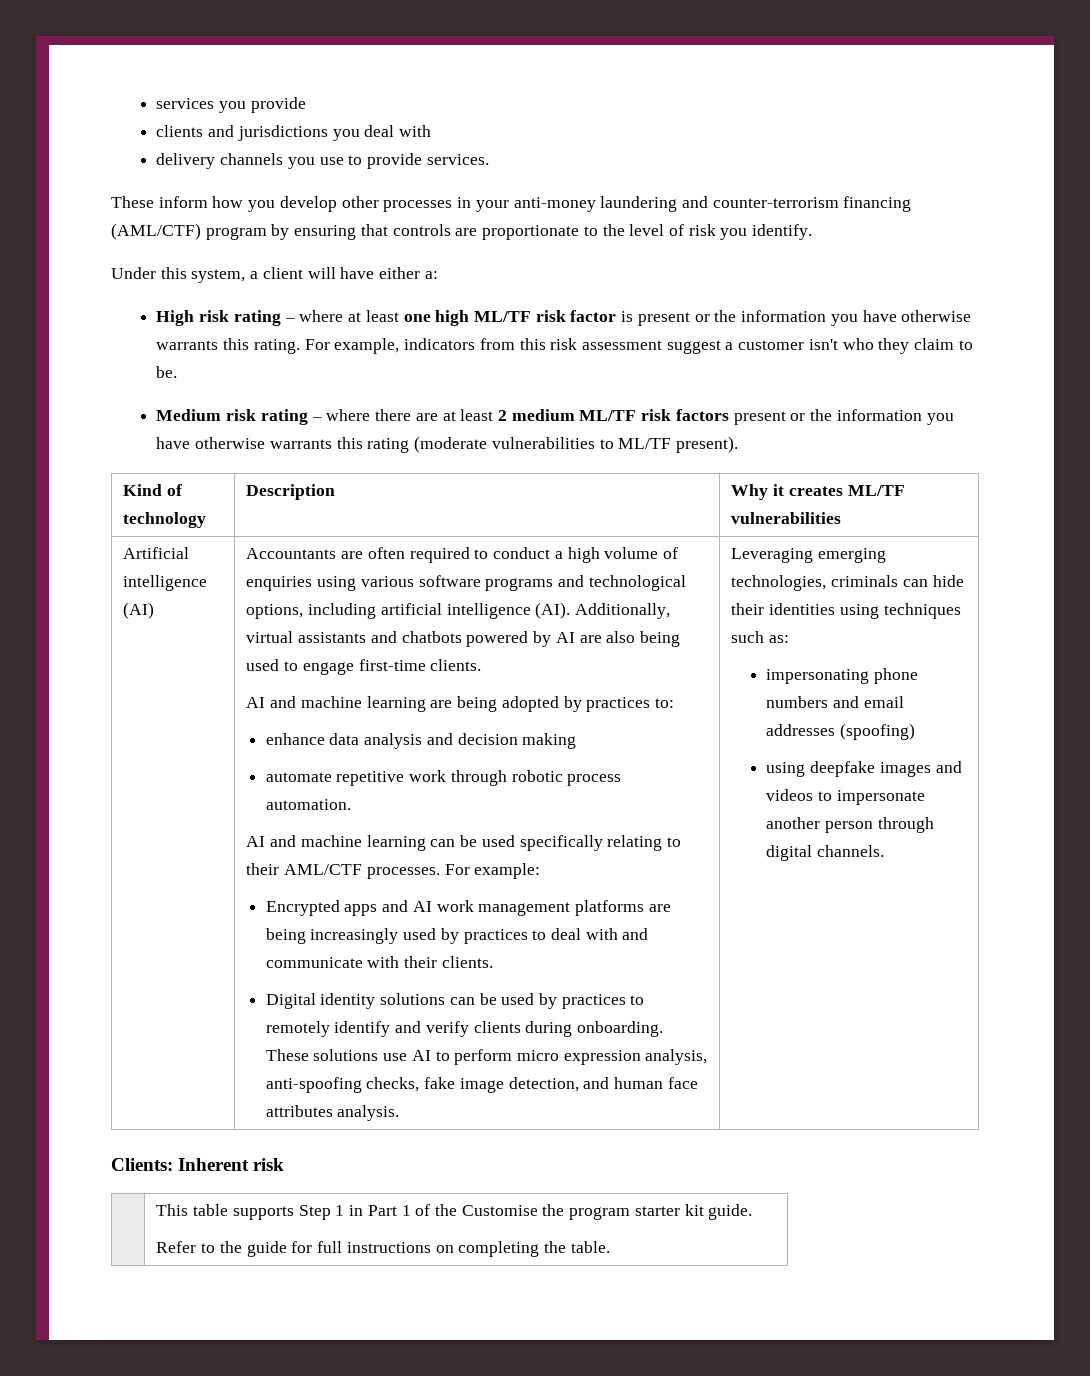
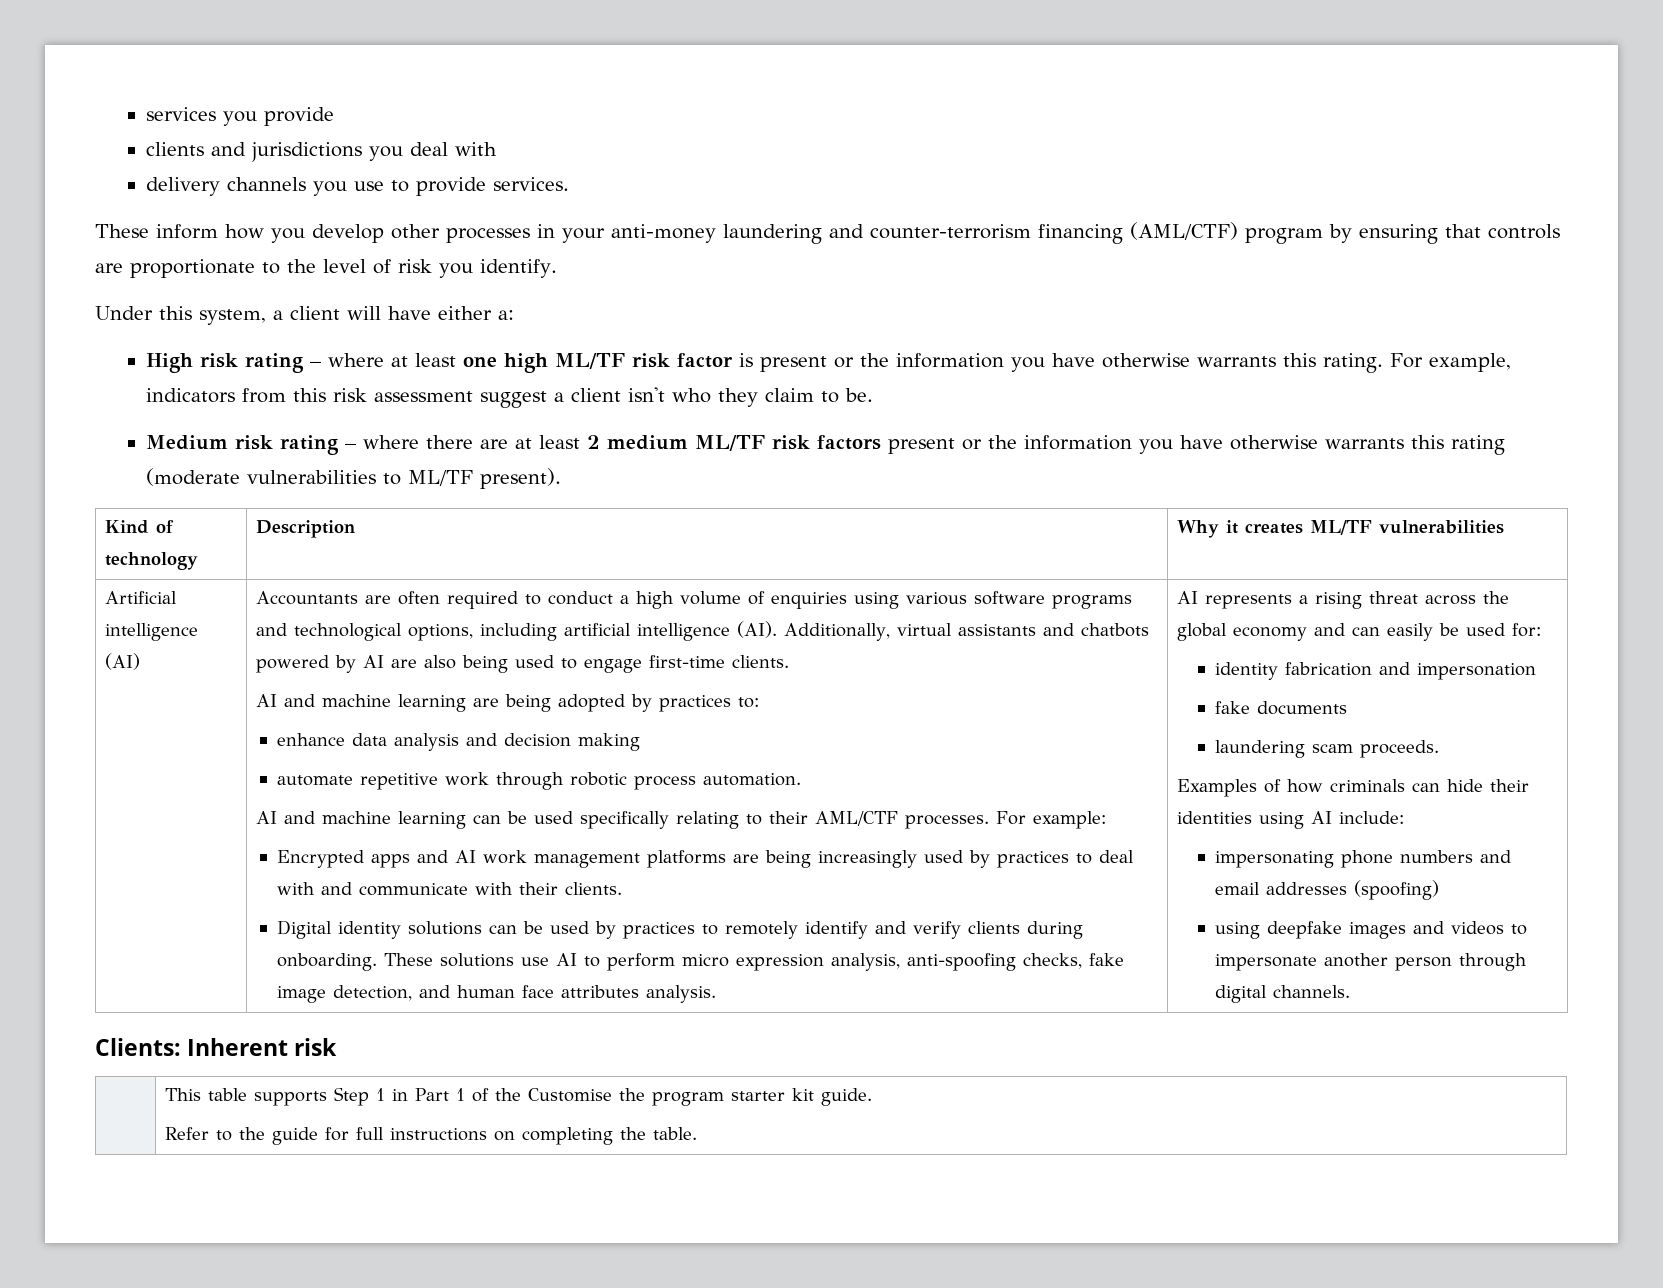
[738,340,805,350] customer -> [571,388,622,402] client
[731,548,887,563] [731,575,827,591] Leveraging emerging technologies, -> [1177,591,1510,609] [1177,623,1542,641] [1214,662,1536,680] [1214,701,1347,715] [1214,740,1439,758] [1177,779,1324,797] AI represents a rising threat across the global economy and can easily be used for: // identity fabrication and impersonation // fake documents // laundering scam proceeds. // Examples of how
[883,603,961,619] [731,631,790,643] techniques such as: -> [1311,811,1405,824] AI include:

